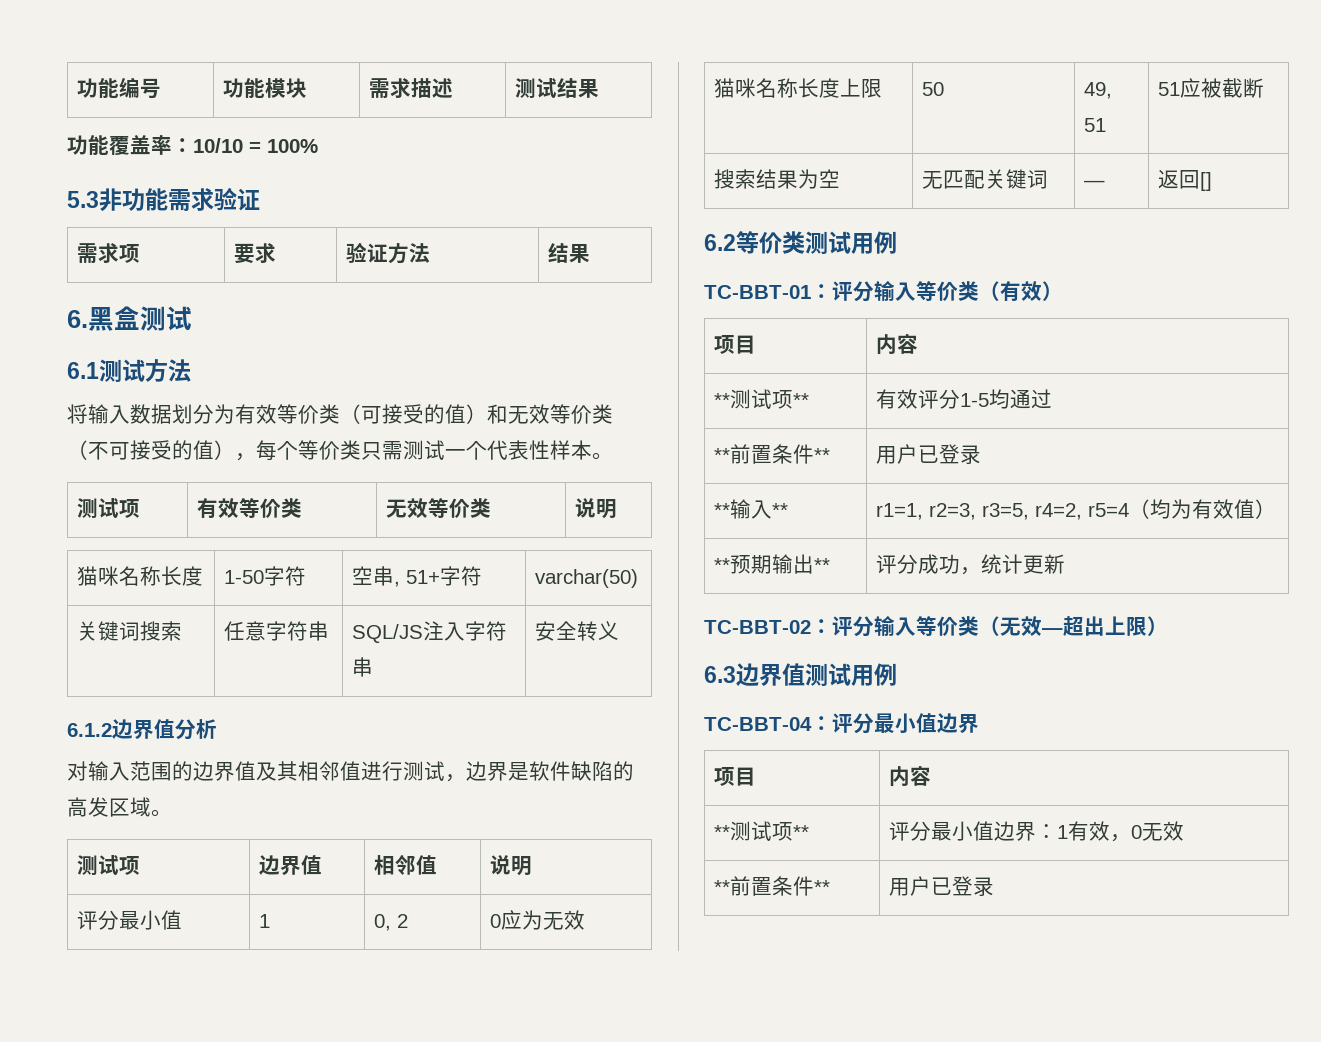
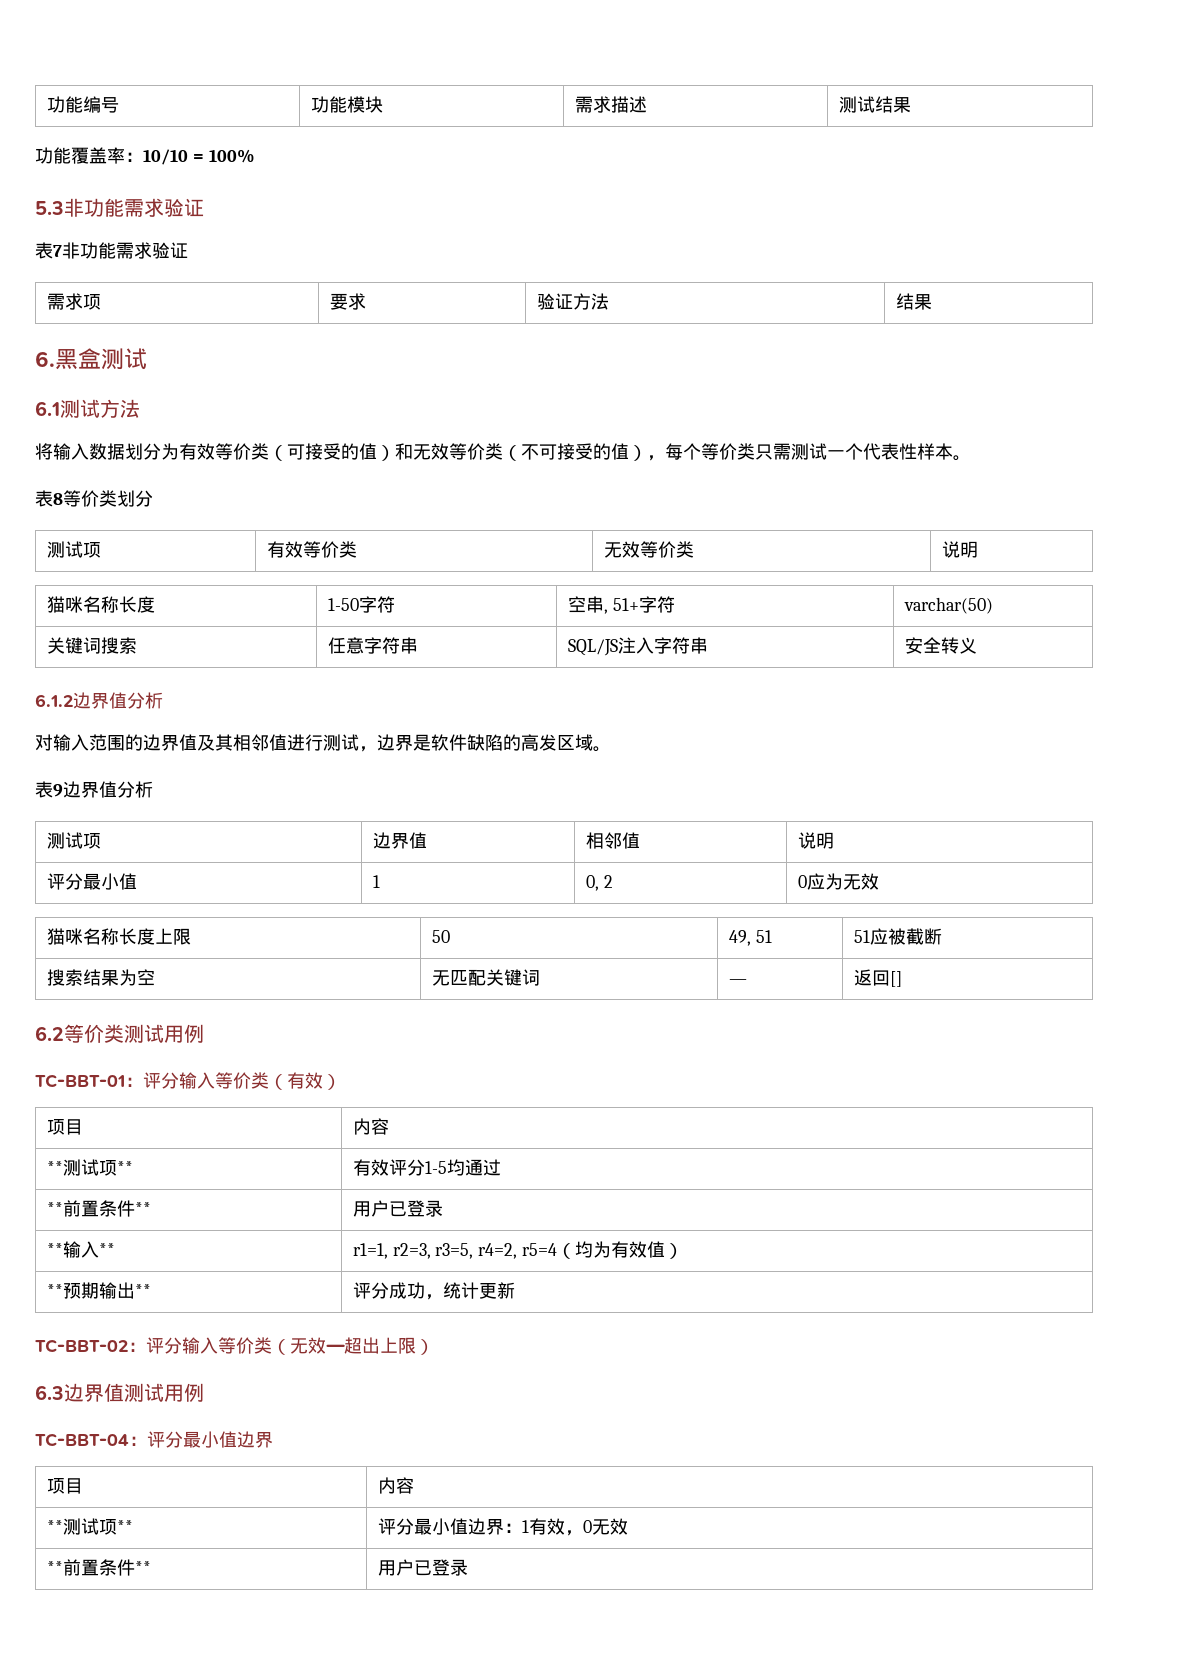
(260, 199) none -> [35,242,188,259] // 表7非功能需求验证
(613, 456) none -> [35,490,153,507] // 表8等价类划分
(172, 813) none -> [35,781,153,798] // 表9边界值分析

